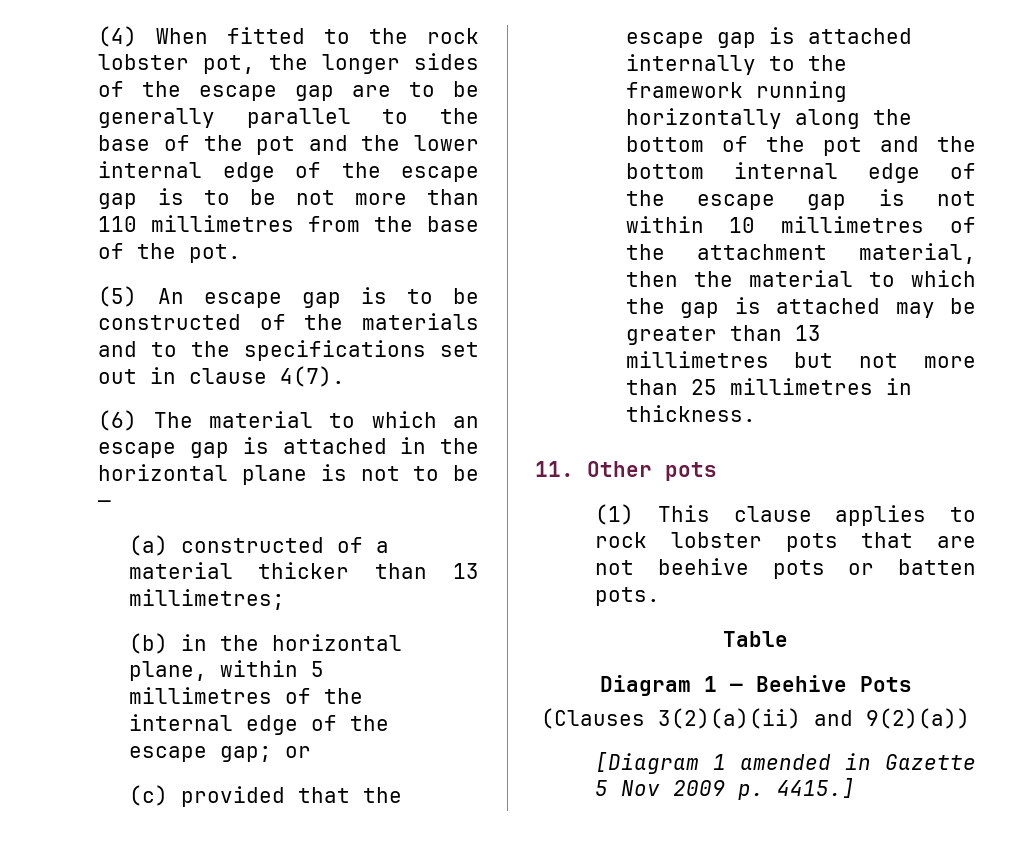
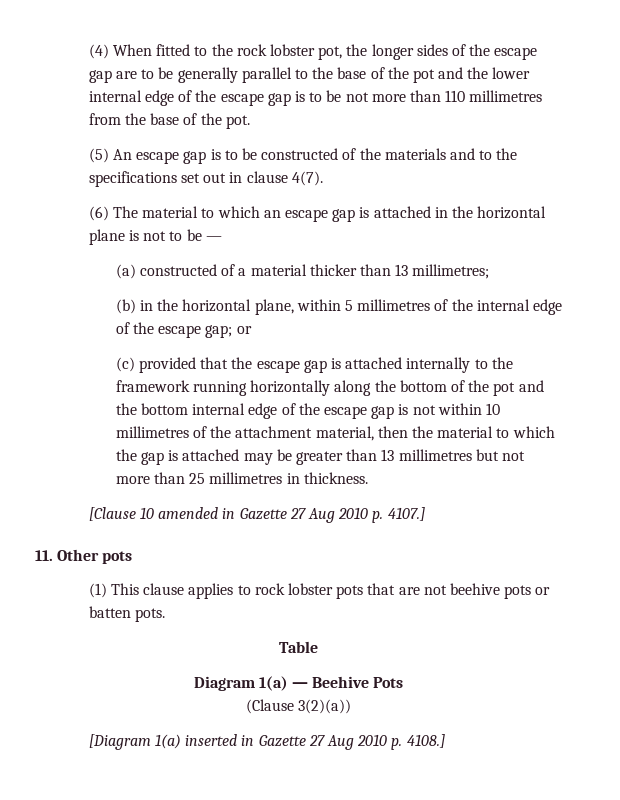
(756, 413) none -> [88,507,425,523] // [Clause 10 amended in Gazette 27 Aug 2010 p. 4107.]
[703,676,717,692] 1 -> [258,676,288,691] 1(a)
[541,708,970,729] [595,752,976,774] [595,778,856,800] (Clauses 3(2)(a)(ii) and 9(2)(a)) // [Diagram 1 amended in Gazette 5 Nov 2009 p. 4415.] -> [245,699,352,714] [88,734,445,750] (Clause 3(2)(a)) // [Diagram 1(a) inserted in Gazette 27 Aug 2010 p. 4108.]

